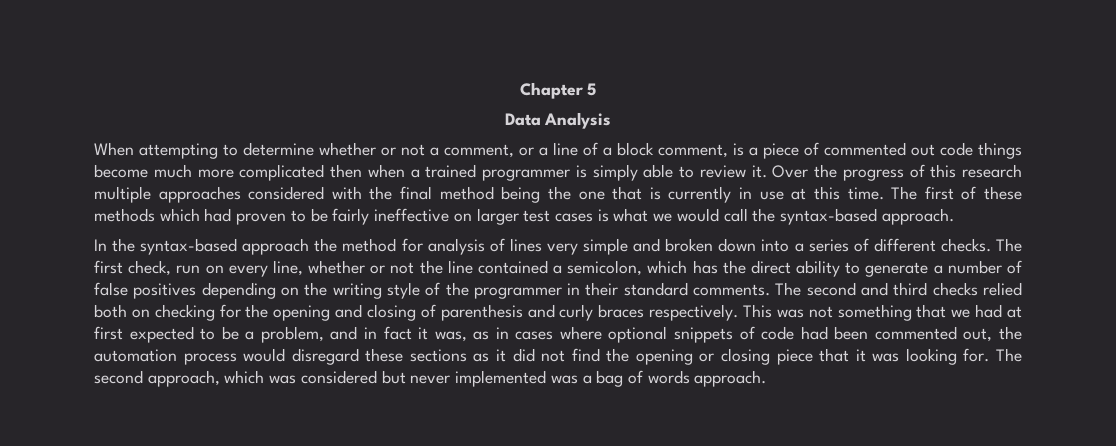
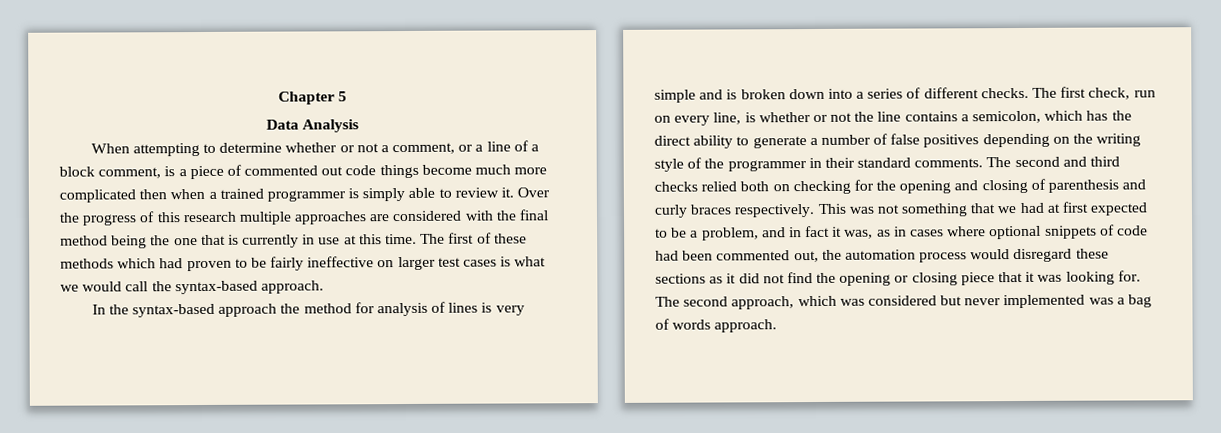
(241, 194) none -> [369,214,391,222] are
(542, 245) none -> [481,302,493,313] is
(661, 245) none -> [726,89,738,100] is
(303, 268) none -> [744,112,756,123] is
[477,260,548,274] contained -> [904,111,958,122] contains

